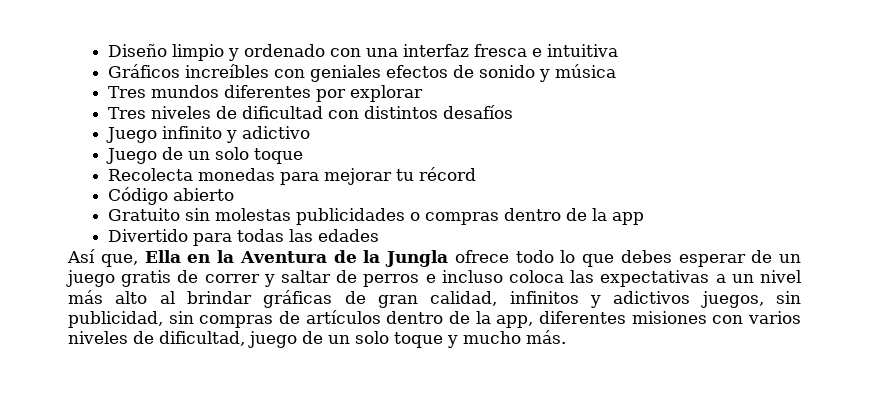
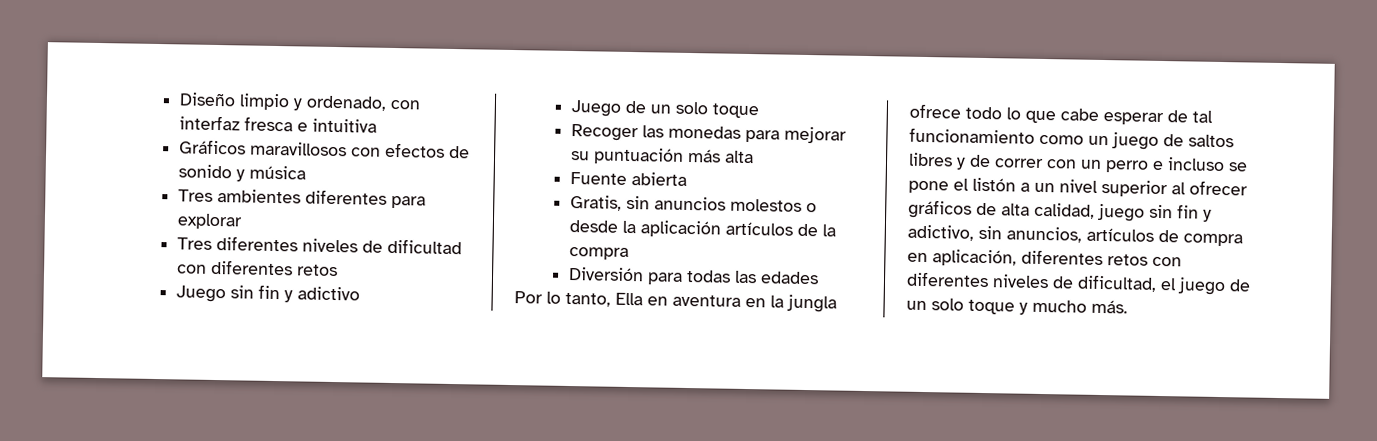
[244,44,399,57] ordenado con una -> [305,95,420,111] ordenado, con
[185,64,382,82] increíbles con geniales -> [249,141,381,157] maravillosos con
[151,85,347,102] mundos diferentes por -> [216,189,426,209] ambientes diferentes para
(147, 113) none -> [215,235,298,252] diferentes
[364,105,514,119] [106,126,223,143] distintos desafíos // Juego infinito -> [210,259,338,277] [175,284,280,303] diferentes retos // Juego sin fin
[108,168,194,181] Recolecta -> [570,123,664,142] Recoger las
[396,167,477,181] [108,187,235,205] [108,208,645,225] [108,229,380,246] [67,249,448,267] tu récord // Código abierto // Gratuito sin molestas publicidades o compras dentro de la app // Divertido para todas las edades // Así que, Ella en la Aventura de la Jungla -> [570,147,754,165] [569,171,687,186] [569,194,817,213] [568,219,836,238] [568,246,629,260] [567,266,819,285] [514,291,837,313] su puntuación más alta // Fuente abierta // Gratis, sin anuncios molestos o desde la aplicación artículos de la compra // Diversión para todas las edades // Por lo tanto, Ella en aventura en la jungla
[620,250,672,263] debes -> [1060,108,1099,121] cabe
[779,254,801,263] [66,270,802,287] [68,290,802,308] [68,310,801,328] un juego gratis de correr y saltar de perros e incluso coloca las expectativas a un nivel más alto al brindar gráficas de gran calidad, infinitos y adictivos juegos, sin publicidad, sin compras de artículos dentro de la app, diferentes misiones con varios -> [1192,110,1213,123] [909,127,1234,150] [908,152,1248,173] [908,177,1248,198] [908,199,1212,222] [907,224,1243,247] [907,249,1182,267] [906,271,989,288] tal funcionamiento como un juego de saltos libres y de correr con un perro e incluso se pone el listón a un nivel superior al ofrecer gráficos de alta calidad, juego sin fin y adictivo, sin anuncios, artículos de compra en aplicación, diferentes retos con diferentes
(245, 338) none -> [1160,278,1177,291] el

